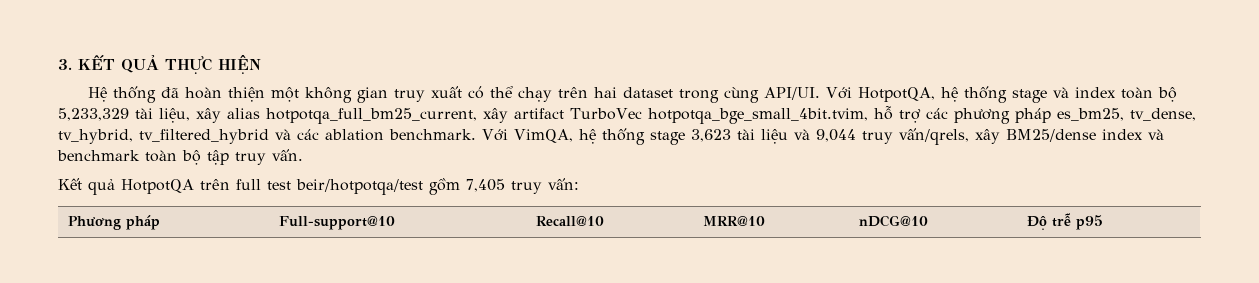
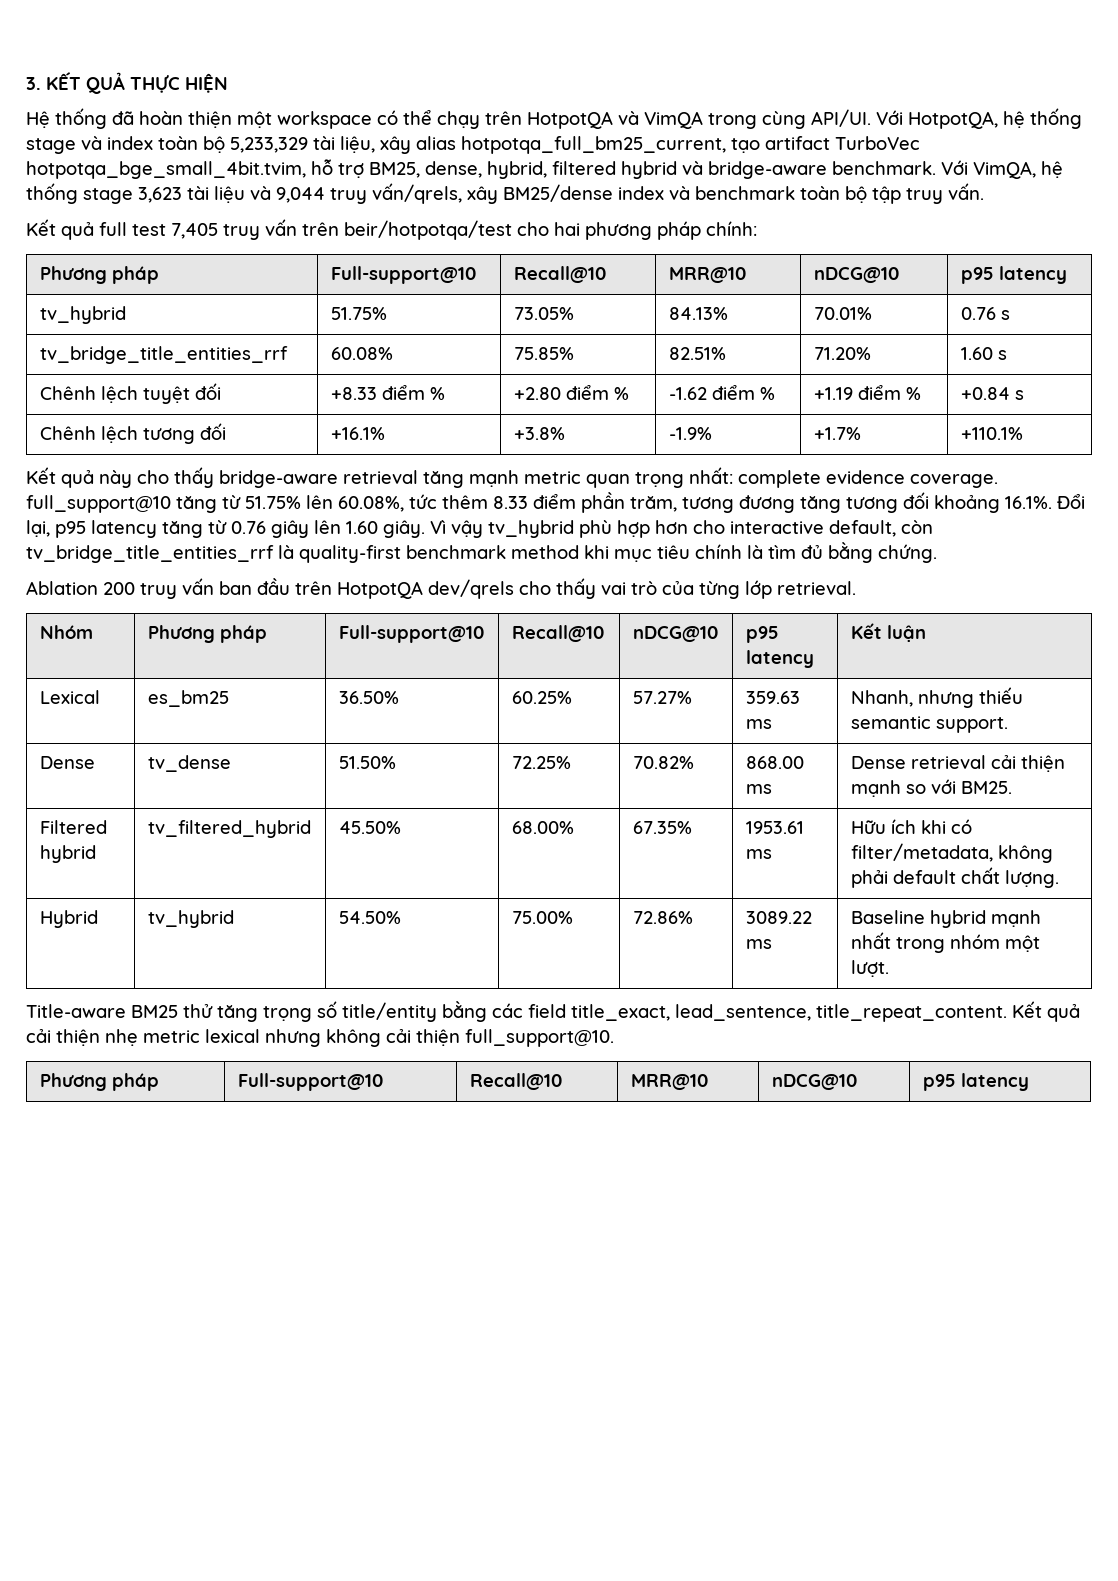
[304,86,462,103] không gian truy xuất -> [277,111,372,129] workspace
[593,87,673,98] hai dataset -> [527,111,703,129] HotpotQA và VimQA
[483,108,508,123] xây -> [731,138,760,153] tạo
[925,108,1196,124] [58,129,384,144] các phương pháp es_bm25, tv_dense, tv_hybrid, tv_filtered_hybrid và các ablation -> [369,161,827,179] BM25, dense, hybrid, filtered hybrid và bridge-aware
[121,178,579,195] [67,215,160,230] [278,216,395,230] [535,216,604,226] [702,216,765,226] [858,215,928,227] [1026,213,1103,230] HotpotQA trên full test beir/hotpotqa/test gồm 7,405 truy vấn: // Phương pháp | Full-support@10 | Recall@10 | MRR@10 | nDCG@10 | Độ trễ p95 -> [99,219,757,240] [39,266,159,284] [330,266,476,284] [513,266,606,284] [668,267,746,284] [813,267,899,284] [960,266,1067,284] [39,306,126,324] [330,307,387,320] [513,307,574,320] [668,307,728,320] [813,307,872,320] [960,307,1010,320] [39,346,288,364] [330,347,393,360] [513,347,574,360] [668,347,726,360] [813,347,871,360] [960,347,1007,360] [39,383,221,404] [330,385,445,400] [513,385,629,400] [668,385,775,400] [813,385,921,400] [960,387,1024,400] [39,423,226,444] [330,427,385,440] [513,427,565,440] [668,427,712,440] [813,427,861,440] [960,427,1023,440] [26,467,998,488] [26,492,1085,513] [26,520,933,538] [26,542,937,563] [26,578,856,599] [39,625,93,639] [147,625,267,643] [338,625,484,643] [511,625,604,643] [632,626,718,643] [745,626,779,643] [745,650,814,668] [850,623,926,642] [39,690,100,704] [147,690,229,707] [338,691,399,704] [511,691,572,704] [632,691,692,704] [745,691,800,704] [745,719,772,729] [850,687,1023,708] [850,716,1008,733] [39,756,95,769] [147,755,231,772] [338,756,396,769] [511,756,571,769] [632,756,694,769] [745,756,804,769] [745,784,772,794] [850,755,1065,772] [850,779,1012,797] [39,820,107,834] [39,845,96,863] [147,820,311,838] [338,821,401,834] [511,821,574,834] [632,821,692,834] [745,821,804,834] [745,849,772,859] [850,819,972,834] [850,843,1053,863] [850,867,1059,888] [39,910,98,928] [147,910,234,928] [338,911,401,924] [511,911,573,924] [632,911,693,924] [745,911,812,924] [745,939,772,949] [850,910,1041,928] [850,932,1040,953] [850,960,889,977] [26,1001,1080,1022] [26,1029,614,1047] [39,1073,159,1091] [237,1073,383,1091] [469,1073,562,1091] [630,1074,708,1091] [771,1074,857,1091] [922,1073,1029,1091] full test 7,405 truy vấn trên beir/hotpotqa/test cho hai phương pháp chính: // Phương pháp | Full-support@10 | Recall@10 | MRR@10 | nDCG@10 | p95 latency // tv_hybrid | 51.75% | 73.05% | 84.13% | 70.01% | 0.76 s // tv_bridge_title_entities_rrf | 60.08% | 75.85% | 82.51% | 71.20% | 1.60 s // Chênh lệch tuyệt đối | +8.33 điểm % | +2.80 điểm % | -1.62 điểm % | +1.19 điểm % | +0.84 s // Chênh lệch tương đối | +16.1% | +3.8% | -1.9% | +1.7% | +110.1% // Kết quả này cho thấy bridge-aware retrieval tăng mạnh metric quan trọng nhất: complete evidence coverage. full_support@10 tăng từ 51.75% lên 60.08%, tức thêm 8.33 điểm phần trăm, tương đương tăng tương đối khoảng 16.1%. Đổi lại, p95 latency tăng từ 0.76 giây lên 1.60 giây. Vì vậy tv_hybrid phù hợp hơn cho interactive default, còn tv_bridge_title_entities_rrf là quality-first benchmark method khi mục tiêu chính là tìm đủ bằng chứng. // Ablation 200 truy vấn ban đầu trên HotpotQA dev/qrels cho thấy vai trò của từng lớp retrieval. // Nhóm | Phương pháp | Full-support@10 | Recall@10 | nDCG@10 | p95 latency | Kết luận // Lexical | es_bm25 | 36.50% | 60.25% | 57.27% | 359.63 ms | Nhanh, nhưng thiếu semantic support. // Dense | tv_dense | 51.50% | 72.25% | 70.82% | 868.00 ms | Dense retrieval cải thiện mạnh so với BM25. // Filtered hybrid | tv_filtered_hybrid | 45.50% | 68.00% | 67.35% | 1953.61 ms | Hữu ích khi có filter/metadata, không phải default chất lượng. // Hybrid | tv_hybrid | 54.50% | 75.00% | 72.86% | 3089.22 ms | Baseline hybrid mạnh nhất trong nhóm một lượt. // Title-aware BM25 thử tăng trọng số title/entity bằng các field title_exact, lead_sentence, title_repeat_content. Kết quả cải thiện nhẹ metric lexical nhưng không cải thiện full_support@10. // Phương pháp | Full-support@10 | Recall@10 | MRR@10 | nDCG@10 | p95 latency

